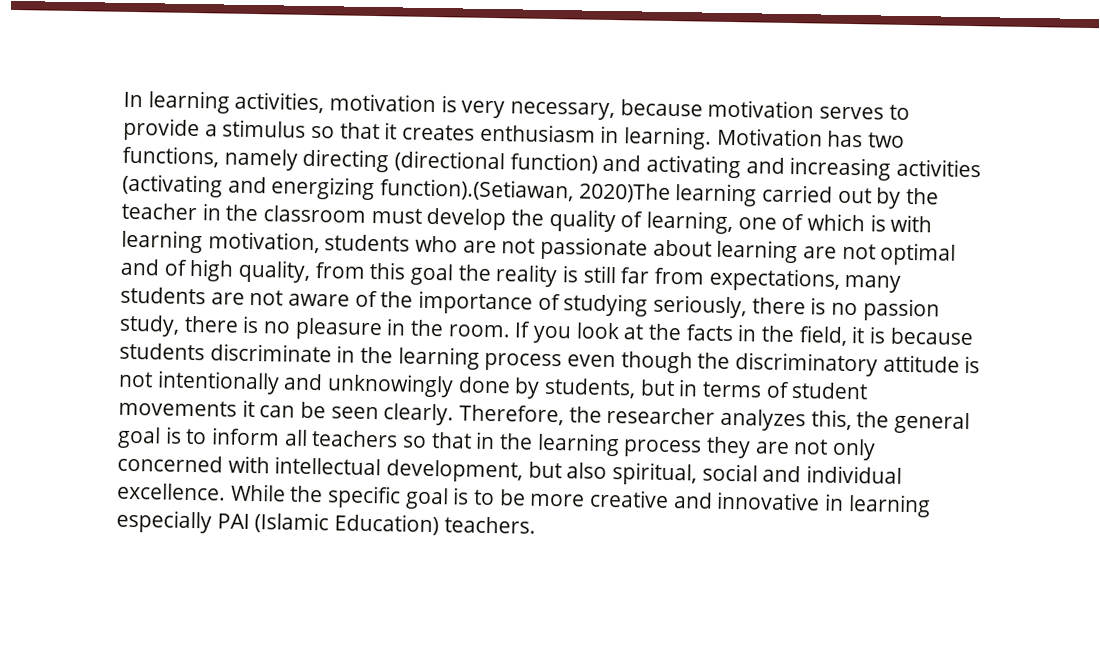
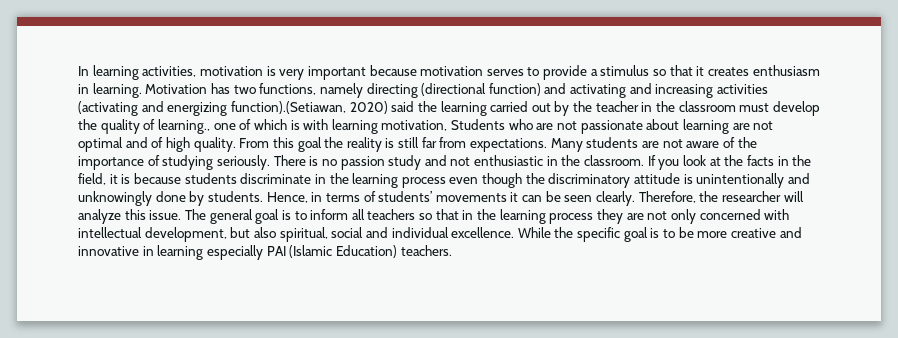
[510,101,616,121] necessary, -> [307,66,366,80] important
[578,182,671,203] 2020)The -> [349,101,437,114] 2020) said the
[646,210,734,235] learning, -> [157,119,210,134] learning.,
[324,234,411,252] students -> [451,119,506,130] Students
[238,259,366,283] quality, from -> [193,137,270,152] quality. From
[708,267,902,293] expectations, many -> [470,138,583,152] expectations. Many
[653,294,806,319] seriously, there -> [216,155,306,170] seriously. There
[119,314,511,341] study, there is no pleasure in the room. -> [388,155,645,170] study and not enthusiastic in the classroom.
[118,370,280,395] not intentionally -> [696,173,785,188] unintentionally
[544,377,675,399] students, but -> [207,191,308,203] students. Hence,
[791,382,869,400] student -> [378,191,433,202] students’
[720,408,890,432] analyzes this, the -> [783,191,804,202] [78,209,206,224] will analyze this issue. The

